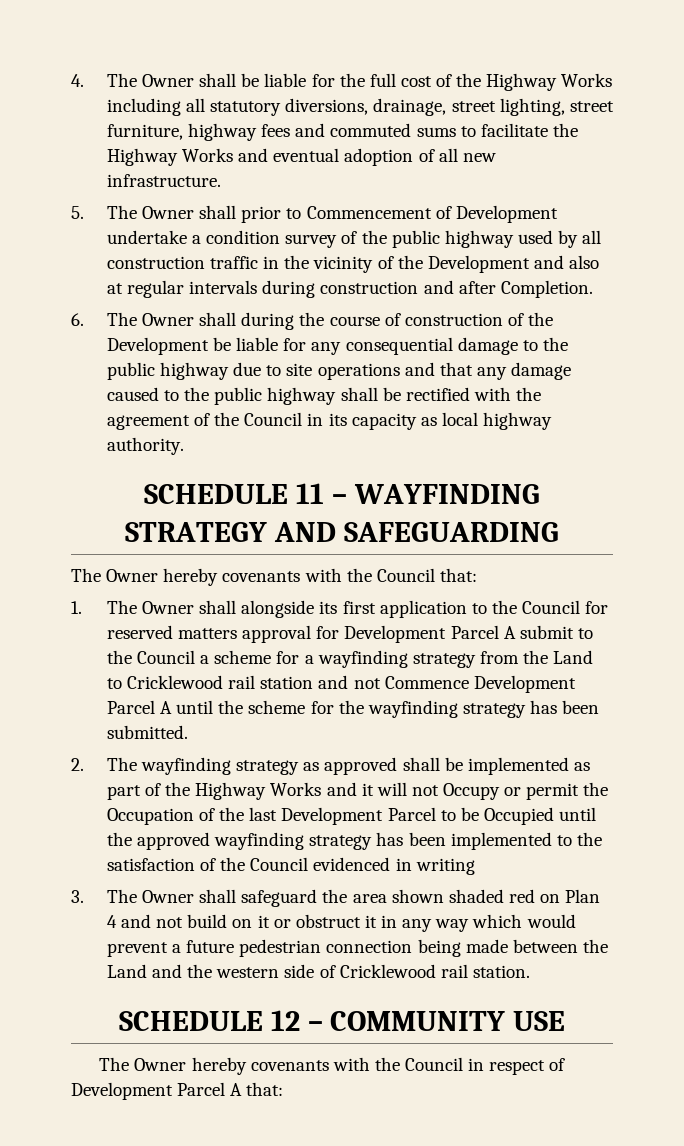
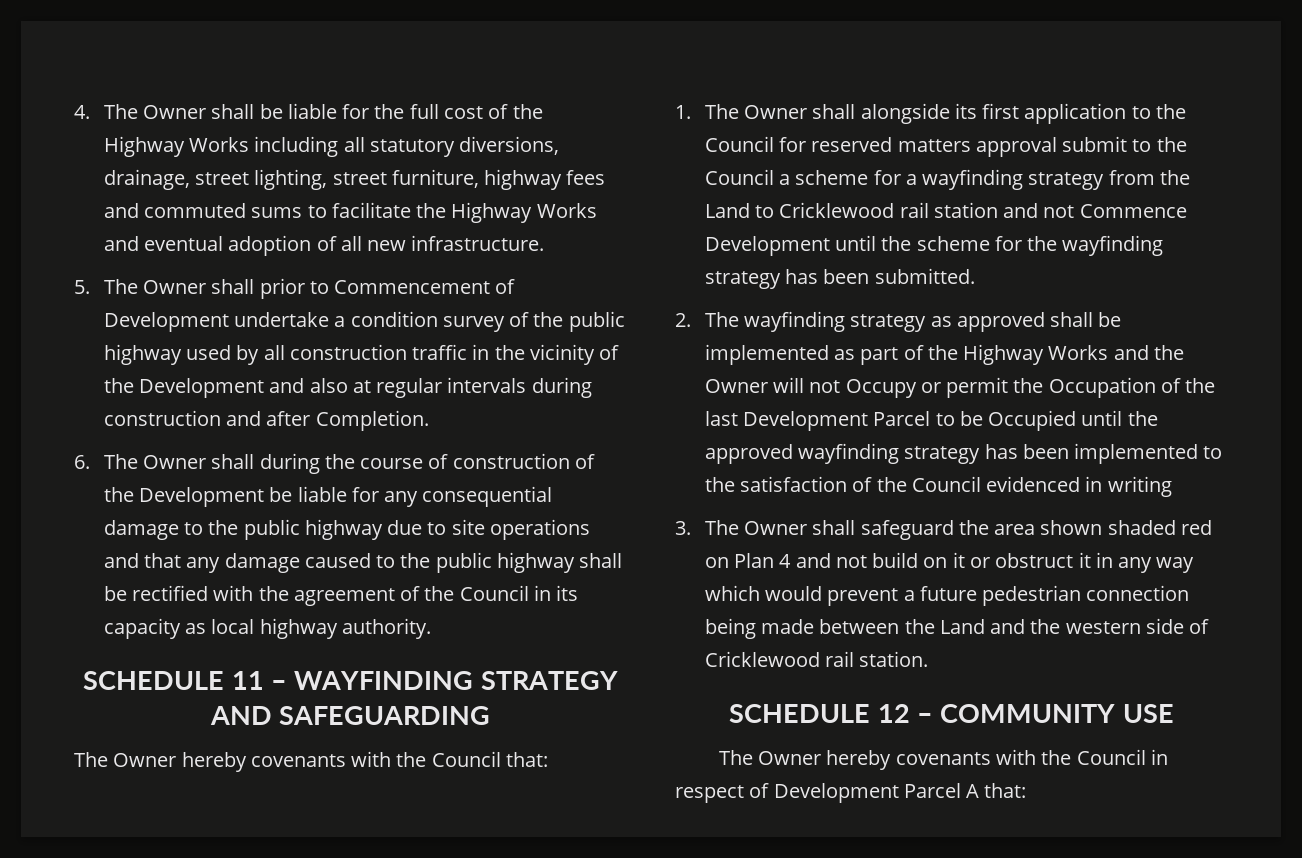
[316,625,516,643] for Development Parcel A -> (1057, 147) none
[106,700,172,714] Parcel A -> (830, 246) none
[361,783,374,796] it -> [1153,345,1184,360] [704,379,768,393] the Owner

